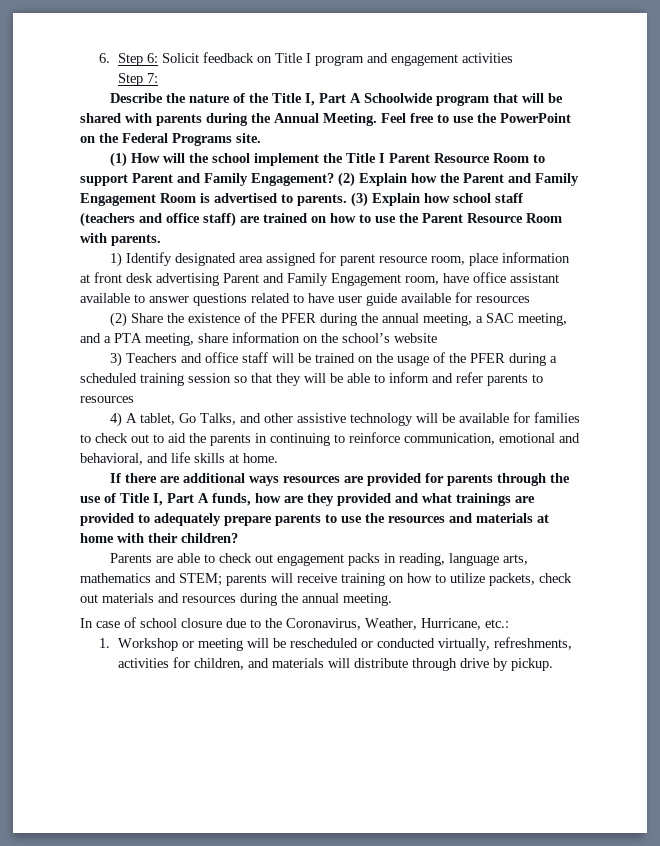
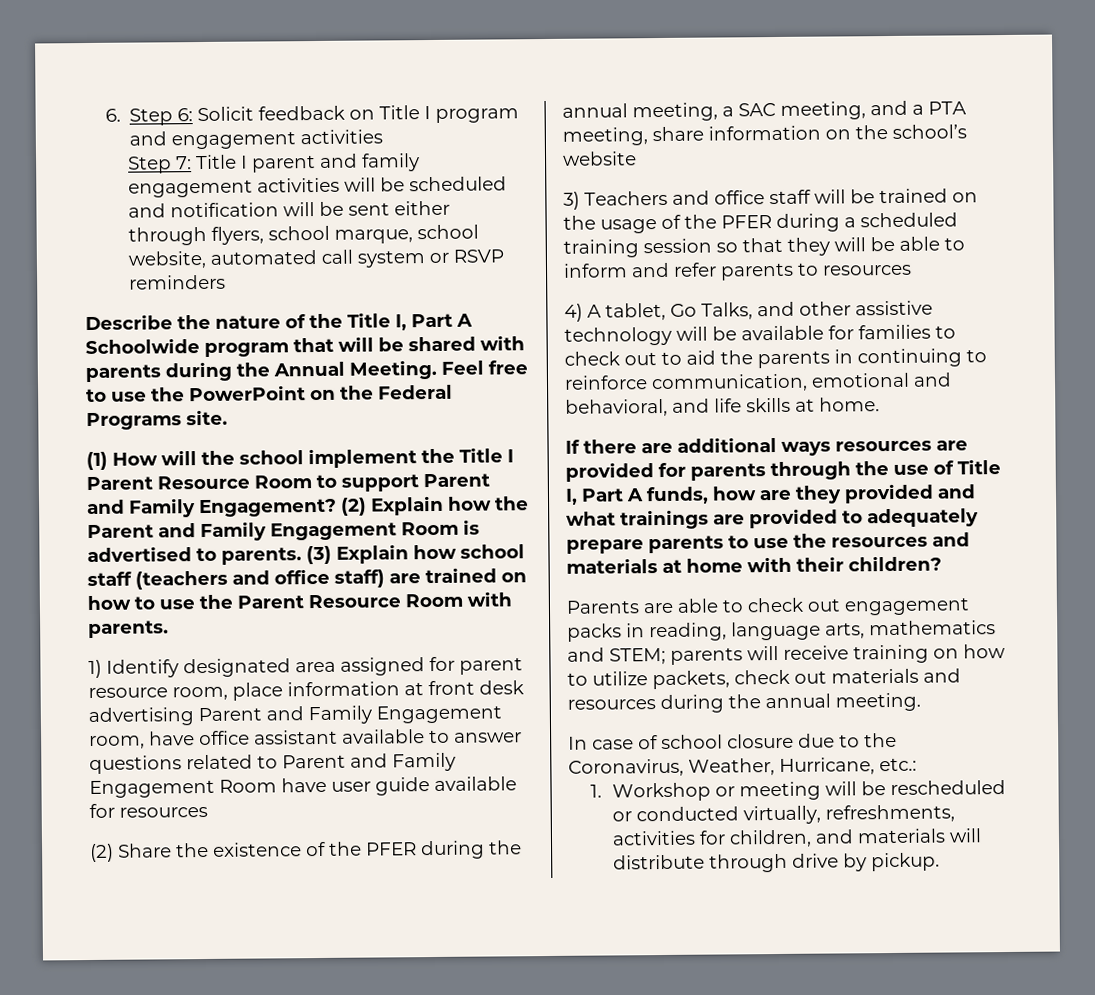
(158, 78) none -> [194,153,420,173] [127,176,507,198] [127,200,450,218] [127,224,479,246] [127,249,504,269] [128,274,226,290] Title I parent and family engagement activities will be scheduled and notification will be sent either through flyers, school marque, school website, automated call system or RSVP reminders
(304, 298) none -> [282,752,456,772] [89,779,277,799] Parent and Family Engagement Room

